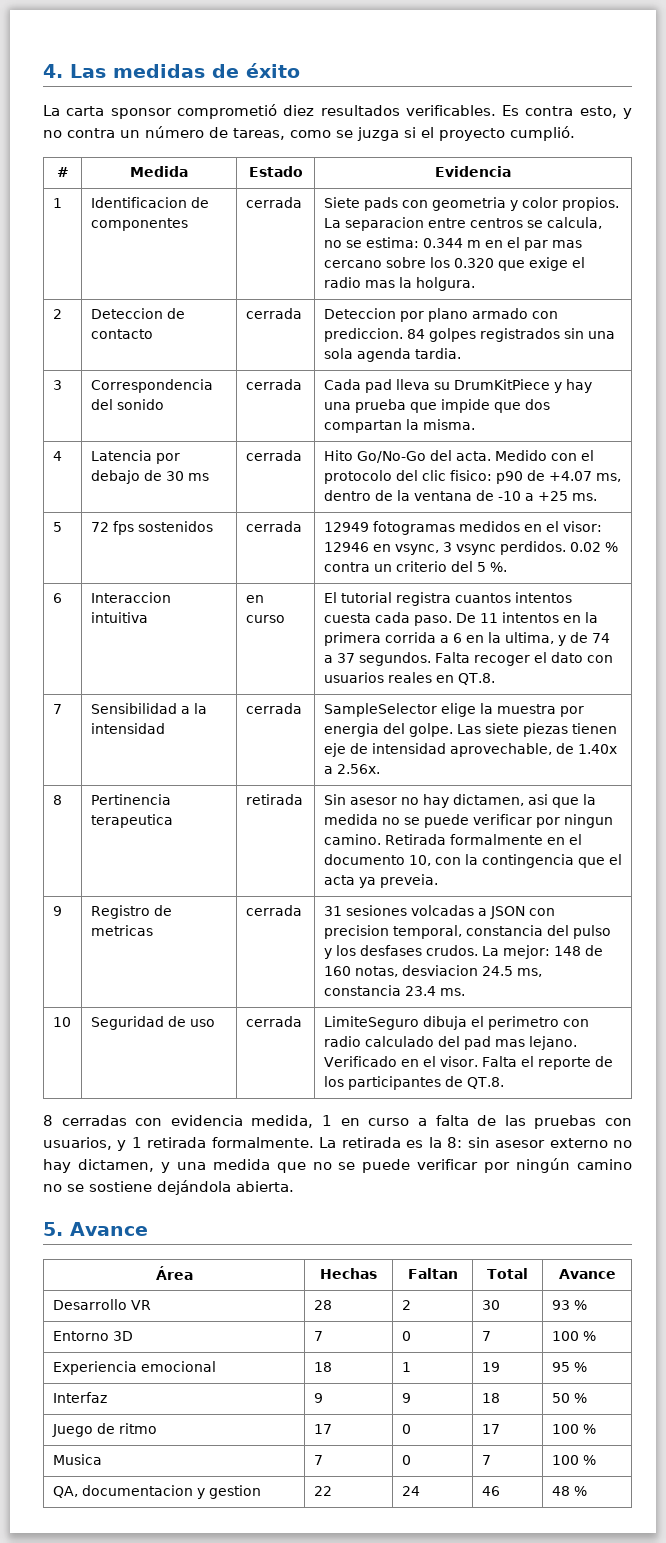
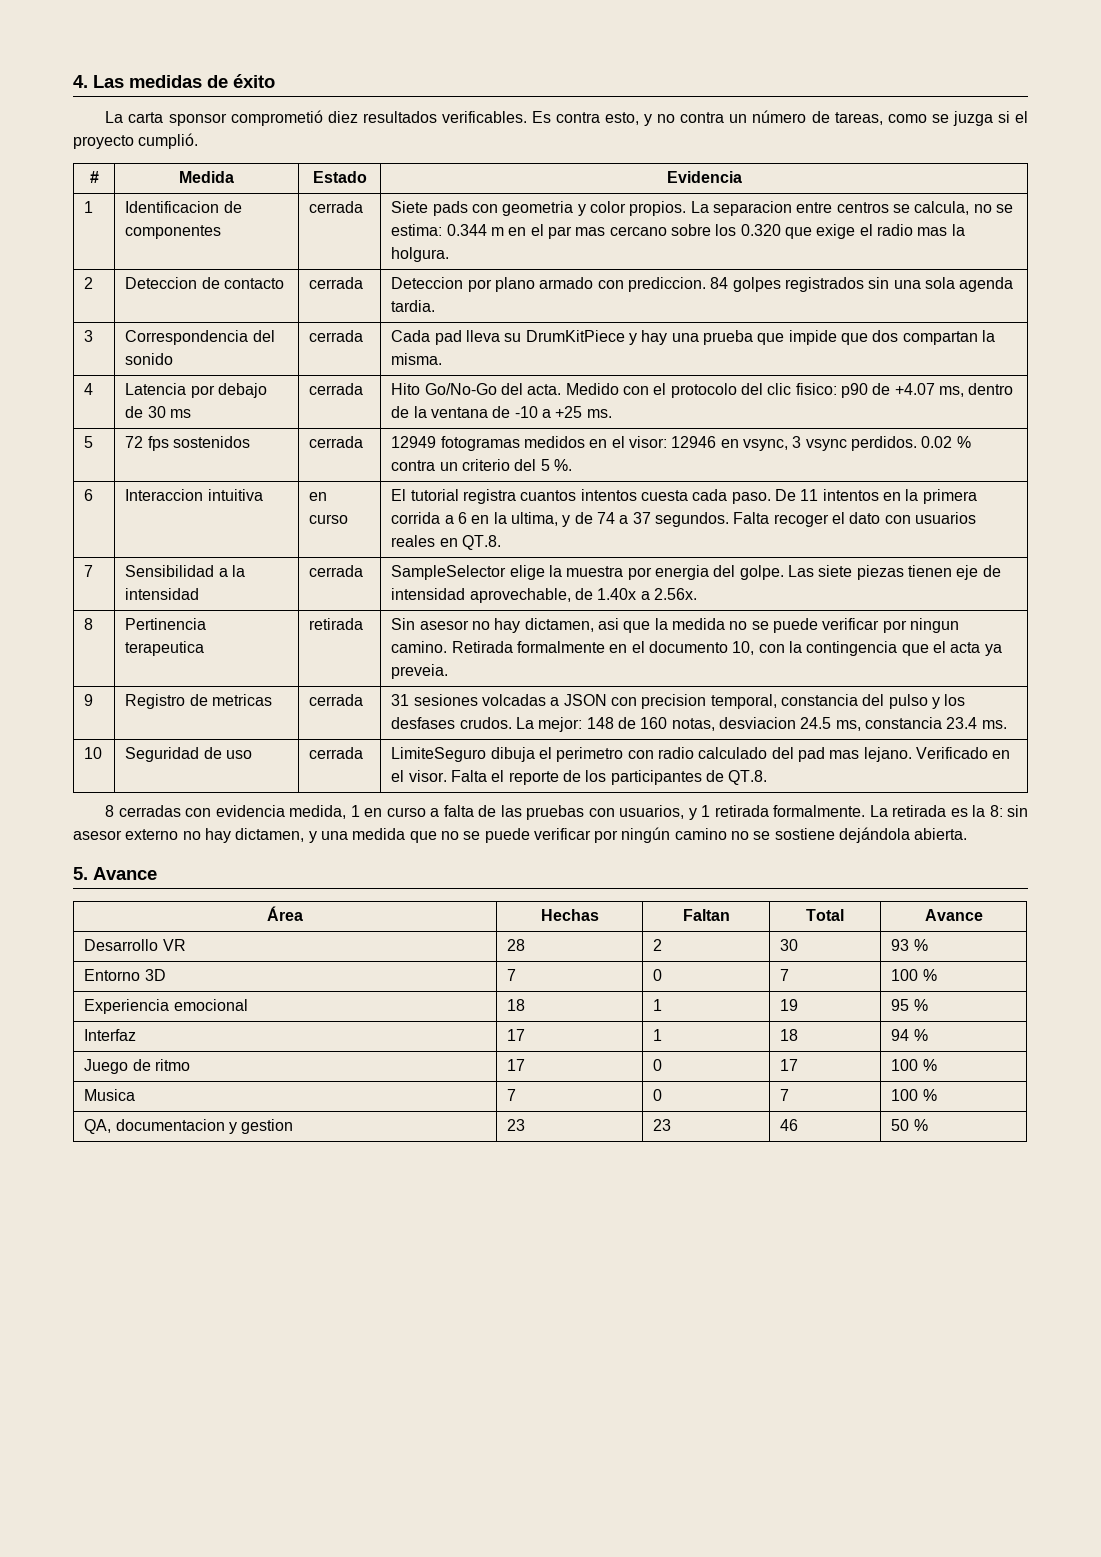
[313,1393,323,1403] [401,1393,411,1403] [481,1393,500,1403] [551,1393,570,1403] 9 | 9 | 18 | 50 -> [507,1029,526,1041] [653,1029,663,1041] [780,1029,799,1041] [891,1029,910,1041] 17 | 1 | 18 | 94
[313,1486,332,1496] [401,1486,420,1496] 22 | 24 -> [507,1119,526,1131] [653,1119,672,1131] 23 | 23
[551,1486,570,1496] 48 -> [891,1119,910,1131] 50

